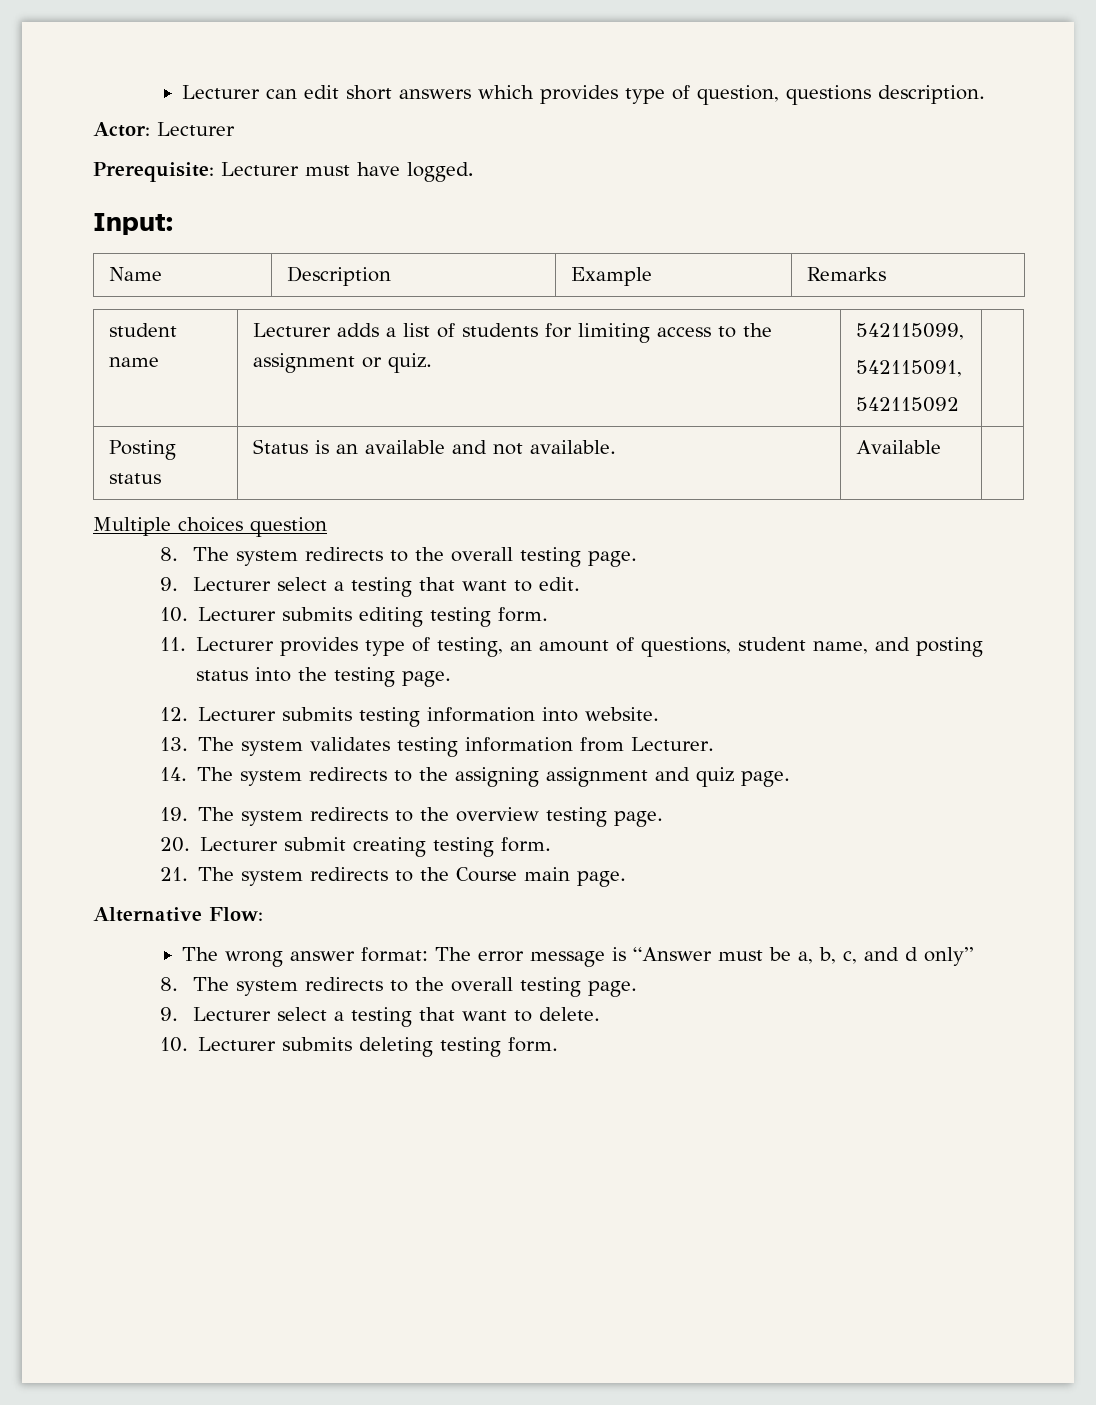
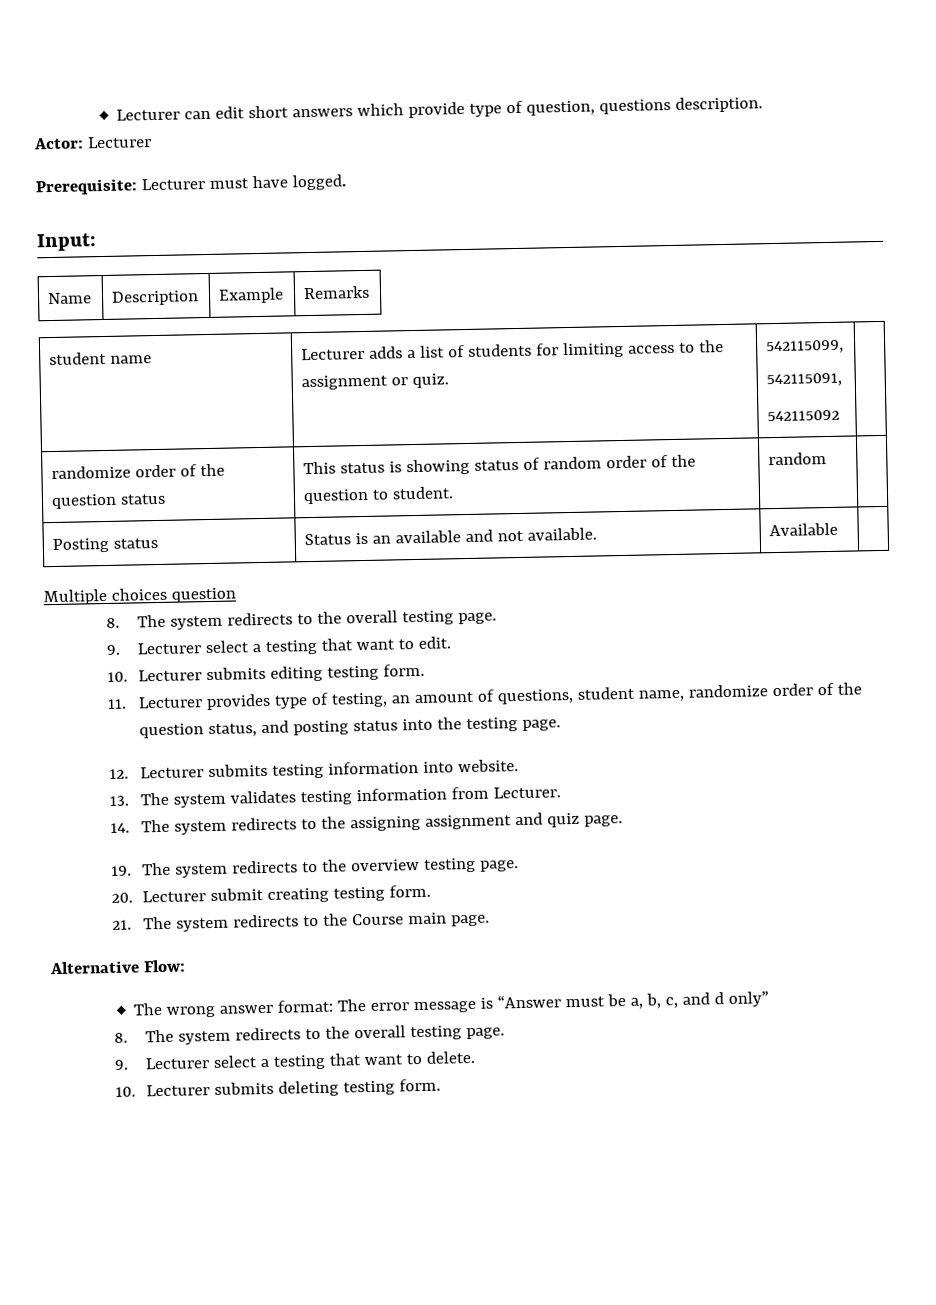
[540,85,619,104] provides -> [408,101,466,119] provide
(960, 404) none -> [51,463,226,480] [51,493,167,510] [303,454,697,476] [303,486,455,505] [768,452,828,466] // randomize order of the question status | This status is showing status of random order of the question to student. | random |
(868, 647) none -> [688,682,863,698] [139,723,258,739] randomize order of the question status,

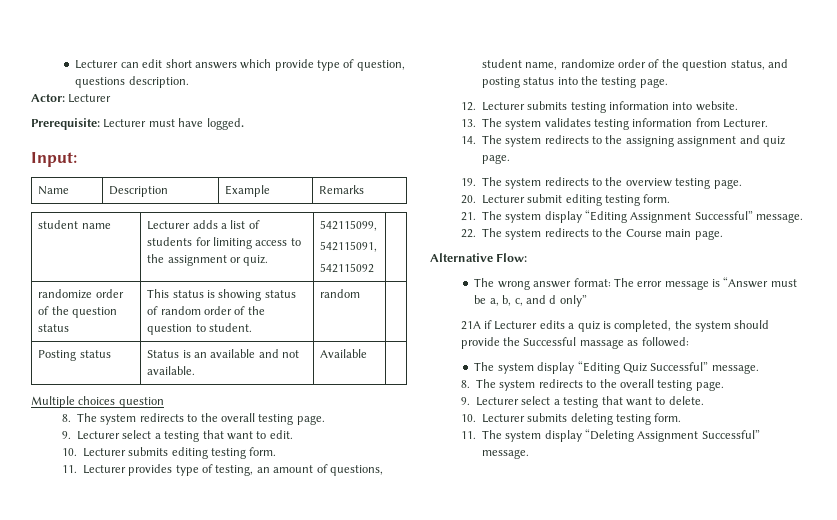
[267,887,330,903] creating -> [565,194,602,206] editing
(230, 924) none -> [544,210,804,223] [460,228,542,240] display “Editing Assignment Successful” message. // 22. The system
(770, 999) none -> [460,320,770,332] [460,337,689,349] [474,361,759,374] // 21A if Lecturer edits a quiz is completed, the system should provide the Successful massage as followed: // The system display “Editing Quiz Successful” message.
(442, 1085) none -> [460,429,760,442] [481,449,529,459] // 11. The system display “Deleting Assignment Successful” message.

